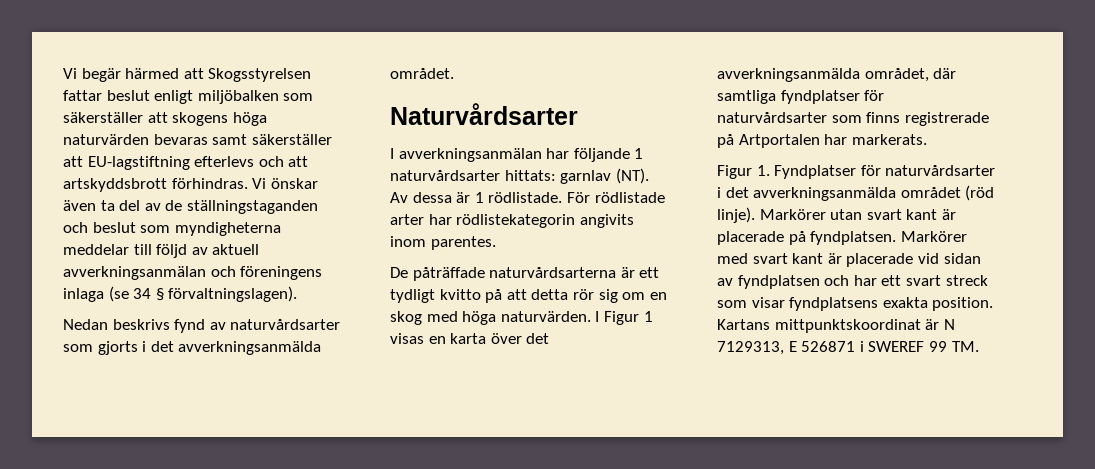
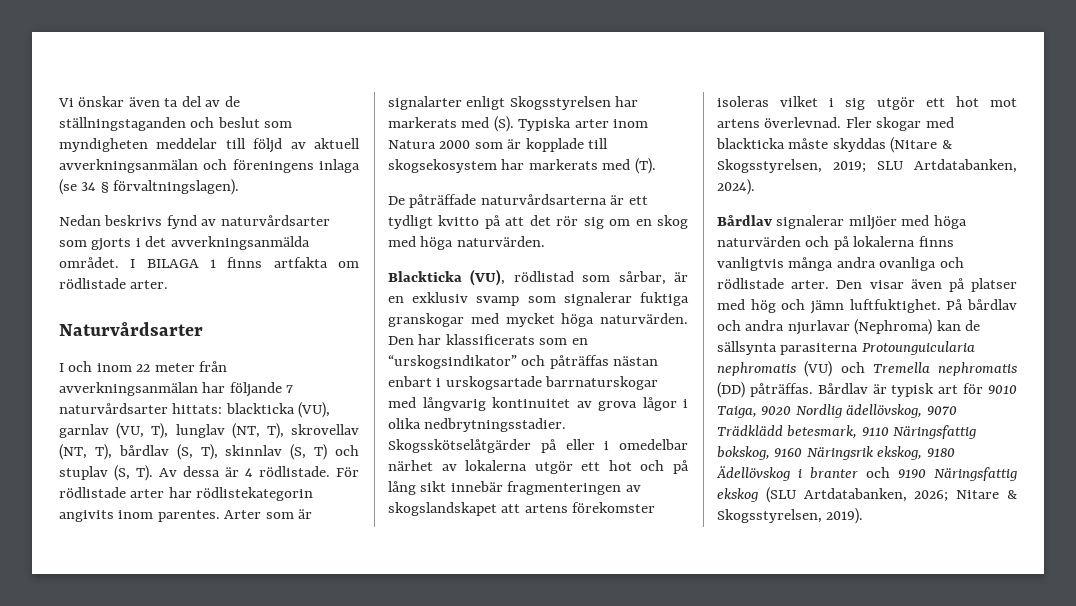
[63,68,312,82] [63,90,314,104] [63,112,267,126] [63,134,332,145] [63,156,309,170] [63,178,267,192] Vi begär härmed att Skogsstyrelsen fattar beslut enligt miljöbalken som säkerställer att skogens höga naturvärden bevaras samt säkerställer att EU-lagstiftning efterlevs och att artskyddsbrott förhindras. Vi -> [58,98,74,107] Vi
[174,222,281,236] myndigheterna -> [59,138,148,152] myndigheten
[390,103,578,125] [390,148,394,159] // Naturvårdsarter // I -> [130,257,359,268] [59,278,169,289] [59,322,203,336] [59,361,228,372] I BILAGA 1 finns artfakta om rödlistade arter. // Naturvårdsarter // I och inom 22 meter från
[634,148,644,159] 1 -> [286,385,294,393] 7
[560,168,649,184] garnlav (NT). -> [225,402,331,418] [59,423,359,439] [59,444,359,460] [59,465,153,481] blackticka (VU), garnlav (VU, T), lunglav (NT, T), skrovellav (NT, T), bårdlav (S, T), skinnlav (S, T) och stuplav (S, T).
[474,192,484,203] 1 -> [245,468,253,477] 4
(496, 243) none -> [224,509,313,519] [388,96,639,110] [388,116,649,132] [388,138,609,152] [388,158,656,174] Arter som är signalarter enligt Skogsstyrelsen har markerats med (S). Typiska arter inom Natura 2000 som är kopplade till skogsekosystem har markerats med (T).
[531,289,569,300] detta -> [529,215,551,226] det
[595,311,653,325] [390,333,550,344] [717,68,957,82] [717,90,885,104] [717,112,989,126] [717,134,927,148] [717,165,996,179] [717,185,995,201] [717,207,956,223] [717,231,967,245] [717,253,981,267] [717,275,988,289] [717,297,994,311] [717,319,955,333] [717,341,979,355] I Figur 1 visas en karta över det avverkningsanmälda området, där samtliga fyndplatser för naturvårdsarter som finns registrerade på Artportalen har markerats. // Figur 1. Fyndplatser för naturvårdsarter i det avverkningsanmälda området (röd linje). Markörer utan svart kant är placerade på fyndplatsen. Markörer med svart kant är placerade vid sidan av fyndplatsen och har ett svart streck som visar fyndplatsens exakta position. Kartans mittpunktskoordinat är N 7129313, E 526871 i SWEREF 99 TM. -> [388,269,688,286] [388,292,689,306] [388,313,688,327] [388,334,588,345] [388,355,659,369] [388,376,659,390] [388,397,688,411] [388,418,567,432] [388,439,688,453] [388,460,689,474] [388,481,641,495] [388,502,656,516] [717,96,1017,110] [717,117,954,131] [716,137,952,153] [717,159,1017,173] [717,179,755,195] [717,215,967,230] [717,236,954,250] [717,257,964,271] [717,278,1017,292] [717,299,1017,314] [717,319,981,335] [717,341,975,355] [717,361,1017,377] [717,382,1017,398] [717,404,957,418] [717,425,977,439] [717,446,955,460] [716,466,1017,481] [717,487,1017,503] [717,508,864,524] // Blackticka (VU), rödlistad som sårbar, är en exklusiv svamp som signalerar fuktiga granskogar med mycket höga naturvärden. Den har klassificerats som en “urskogsindikator” och påträffas nästan enbart i urskogsartade barrnaturskogar med långvarig kontinuitet av grova lågor i olika nedbrytningsstadier. Skogsskötselåtgärder på eller i omedelbar närhet av lokalerna utgör ett hot och på lång sikt innebär fragmenteringen av skogslandskapet att artens förekomster isoleras vilket i sig utgör ett hot mot artens överlevnad. Fler skogar med blackticka måste skyddas (Nitare & Skogsstyrelsen, 2019; SLU Artdatabanken, 2024). // Bårdlav signalerar miljöer med höga naturvärden och på lokalerna finns vanligtvis många andra ovanliga och rödlistade arter. Den visar även på platser med hög och jämn luftfuktighet. På bårdlav och andra njurlavar (Nephroma) kan de sällsynta parasiterna Protounguicularia nephromatis (VU) och Tremella nephromatis (DD) påträffas. Bårdlav är typisk art för 9010 Taiga, 9020 Nordlig ädellövskog, 9070 Trädklädd betesmark, 9110 Näringsfattig bokskog, 9160 Näringsrik ekskog, 9180 Ädellövskog i branter och 9190 Näringsfattig ekskog (SLU Artdatabanken, 2026; Nitare & Skogsstyrelsen, 2019).

